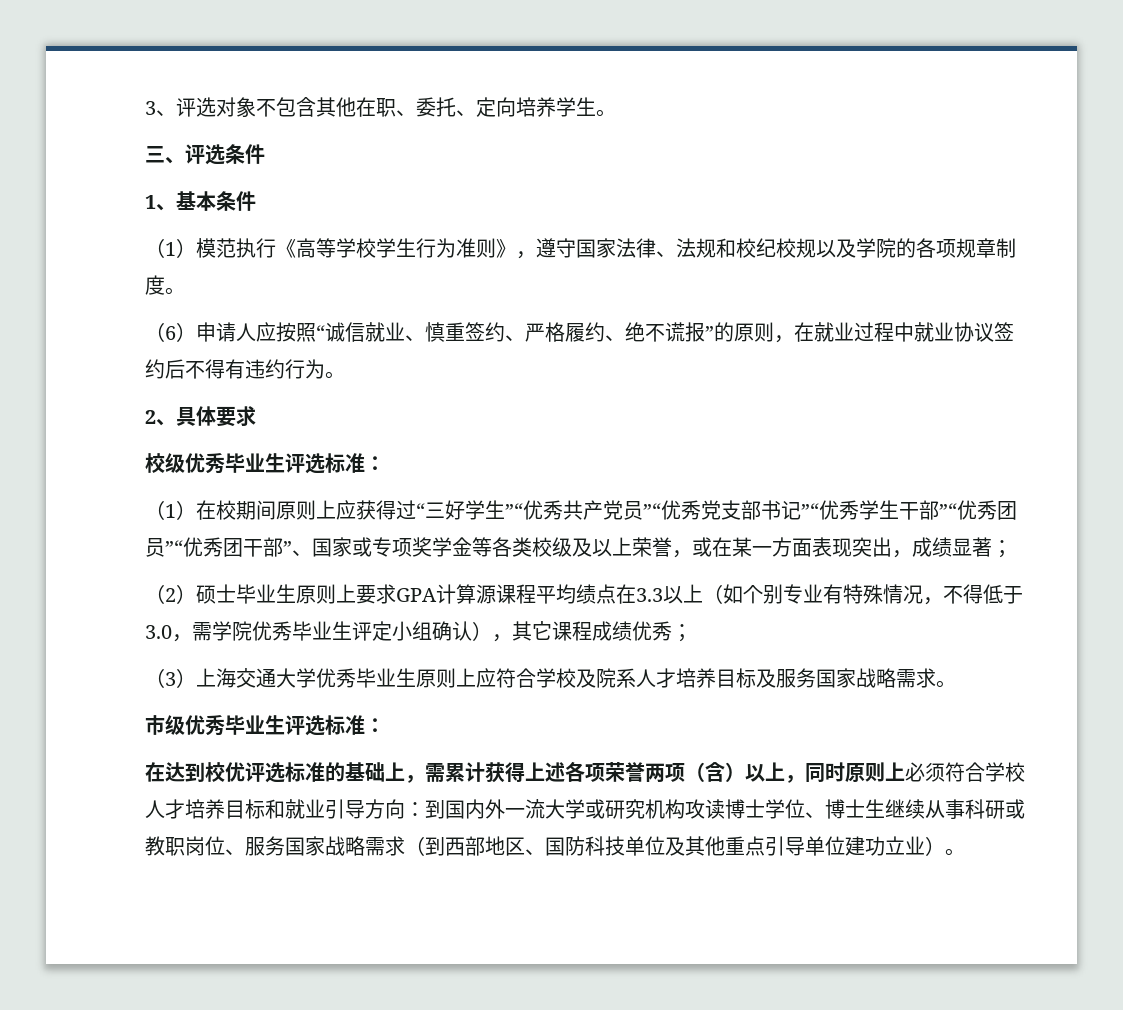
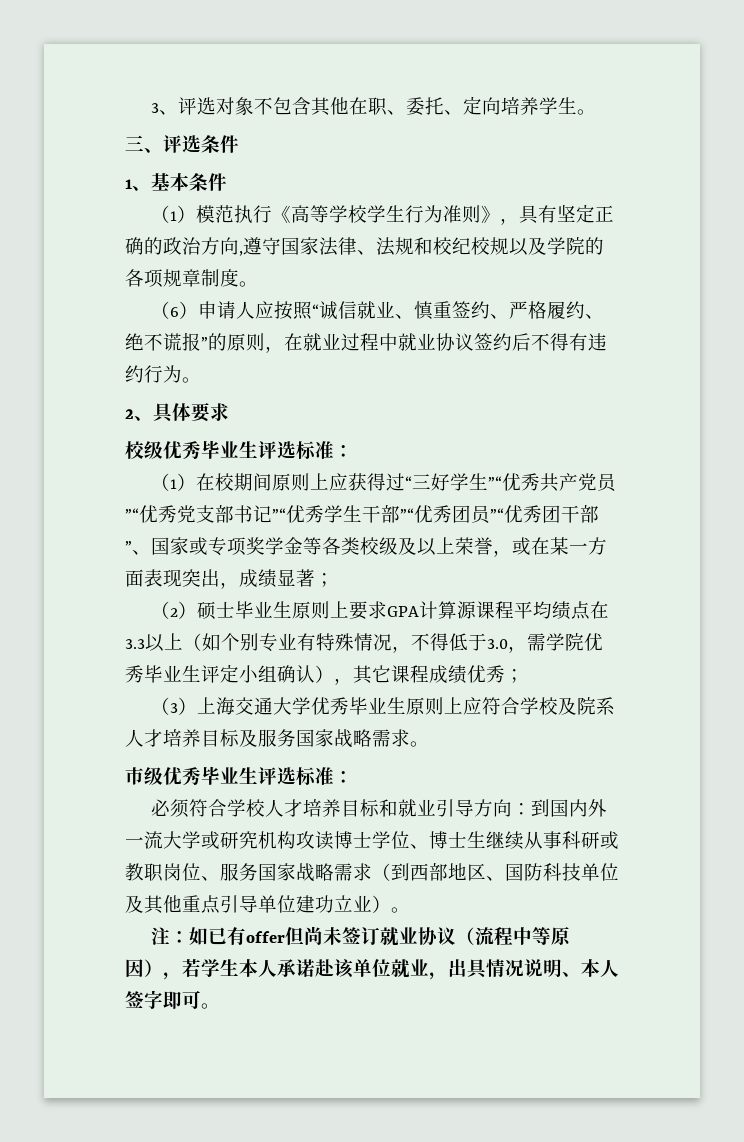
(536, 255) none -> [518,204,614,224] [125,237,243,256] 具有坚定正确的政治方向,
[145,761,905,783] 在达到校优评选标准的基础上，需累计获得上述各项荣誉两项（含）以上，同时原则上 -> (353, 777) none
(965, 852) none -> [150,926,571,946] [125,959,619,980] [125,990,220,1009] // 注：如已有offer但尚未签订就业协议（流程中等原因），若学生本人承诺赴该单位就业，出具情况说明、本人签字即可。

